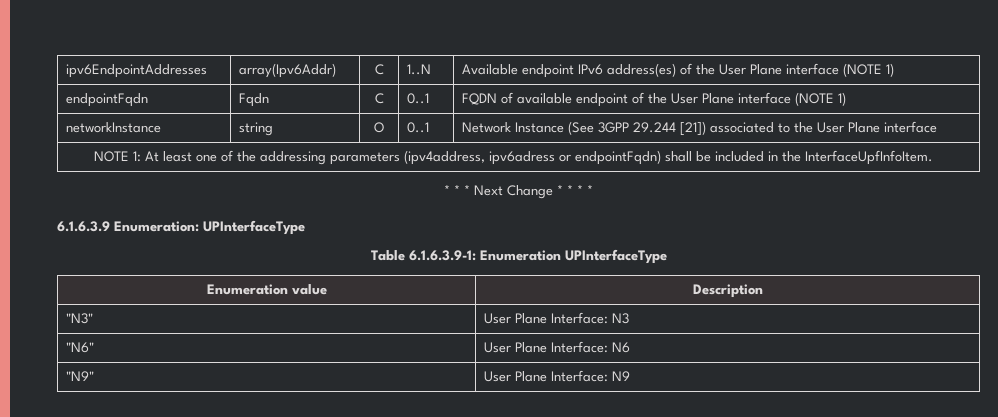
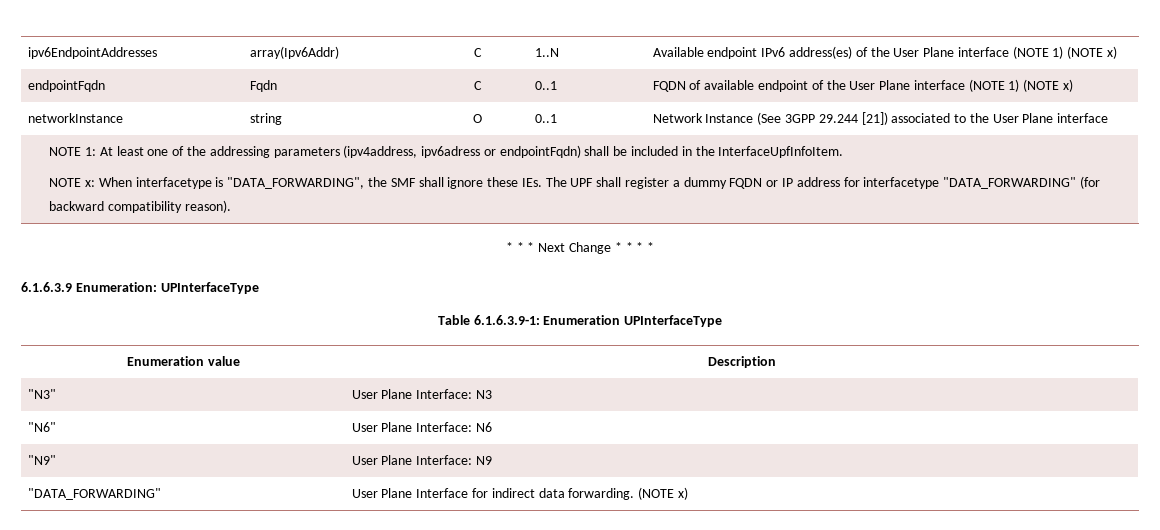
(894, 70) none -> [1067,46,1118,59] (NOTE x)
(846, 99) none -> [1023,79,1074,92] (NOTE x)
(933, 157) none -> [49,176,1100,189] [49,200,231,213] // NOTE x: When interfacetype is "DATA_FORWARDING", the SMF shall ignore these IEs. The UPF shall register a dummy FQDN or IP address for interfacetype "DATA_FORWARDING" (for backward compatibility reason).
(630, 376) none -> [27,488,161,500] [351,487,688,500] // "DATA_FORWARDING" | User Plane Interface for indirect data forwarding. (NOTE x)

